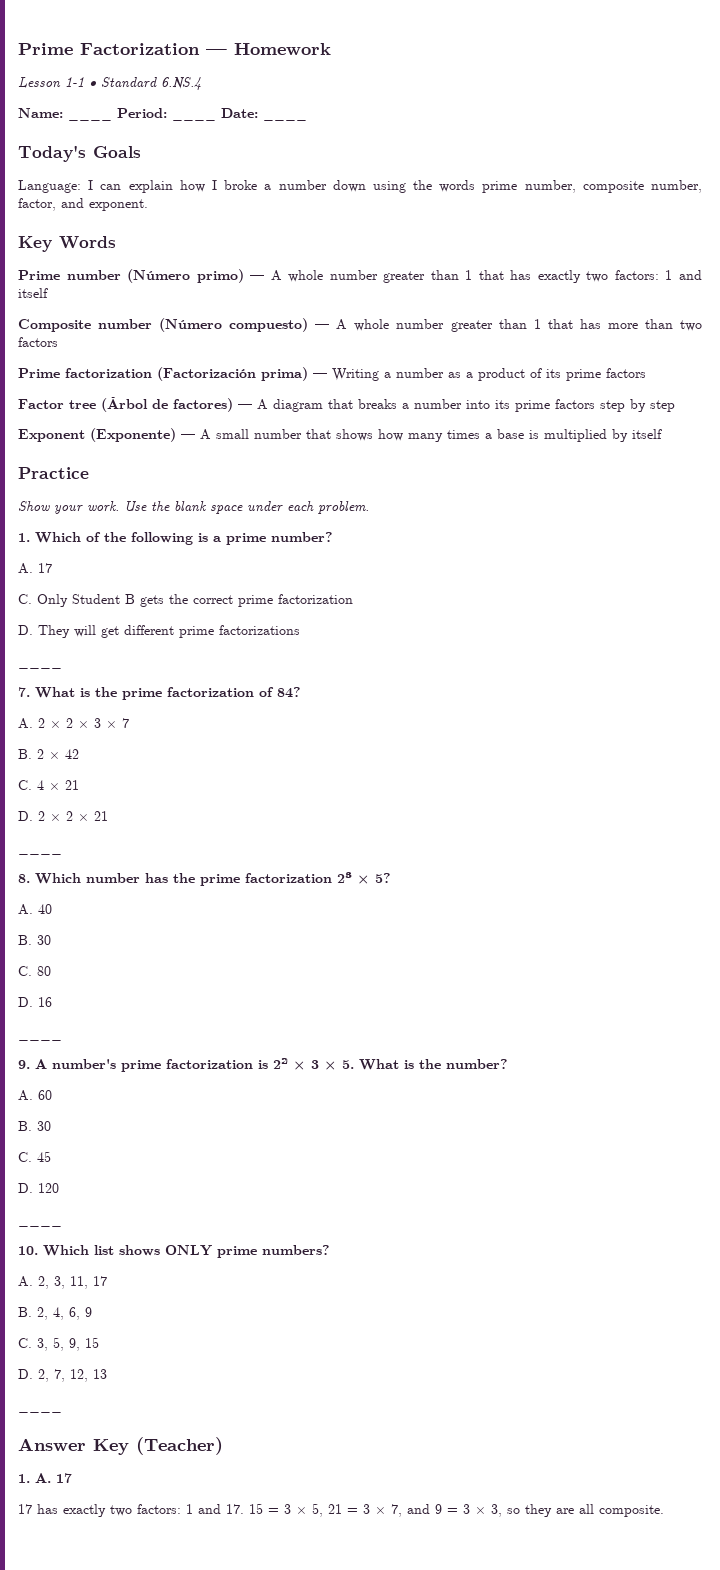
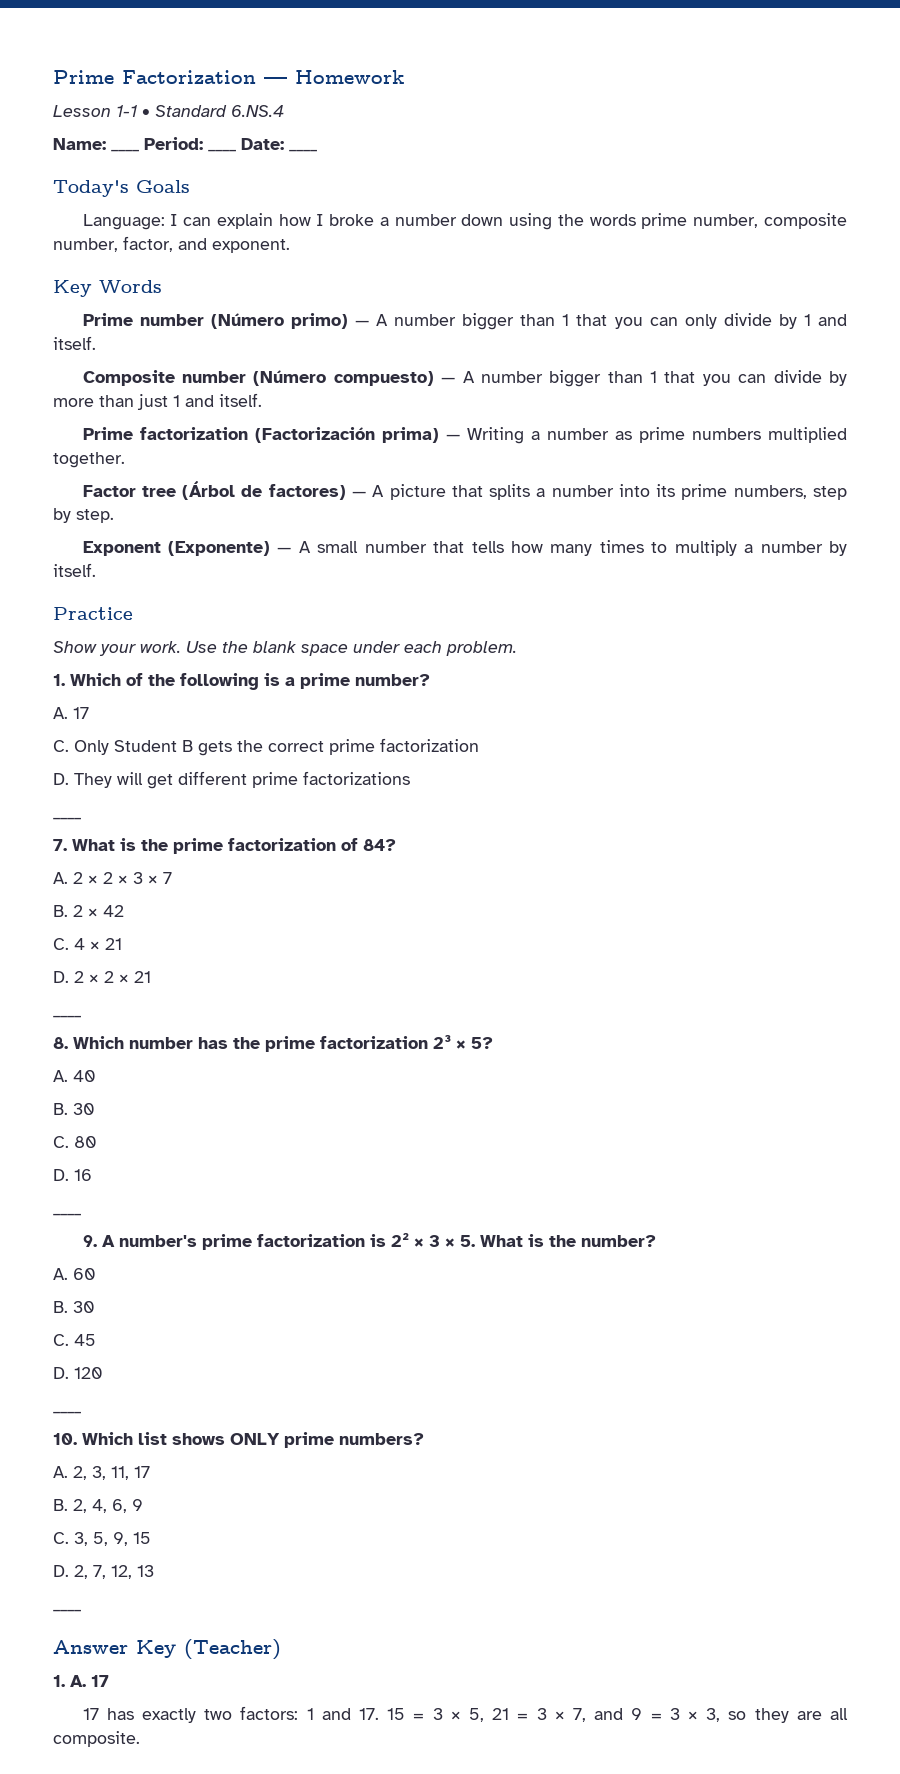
[288,270,702,283] [18,288,48,298] whole number greater than 1 that has exactly two factors: 1 and itself -> [394,313,848,330] [53,336,96,350] number bigger than 1 that you can only divide by 1 and itself.
[354,319,703,332] [18,337,58,347] whole number greater than 1 that has more than two factors -> [480,370,847,387] [53,393,262,410] number bigger than 1 that you can divide by more than just 1 and itself.
[466,368,646,381] a product of its prime factors -> [638,427,847,443] [53,452,125,468] prime numbers multiplied together.
[273,399,397,412] diagram that breaks -> [389,484,531,500] picture that splits
[555,399,595,409] factors -> [733,485,807,499] numbers,
[650,400,675,412] step -> [76,509,114,523] step.
[336,429,373,441] shows -> [471,541,504,553] tells
[485,429,662,442] a base is multiplied by itself -> [651,540,847,556] [53,563,96,577] to multiply a number by itself.

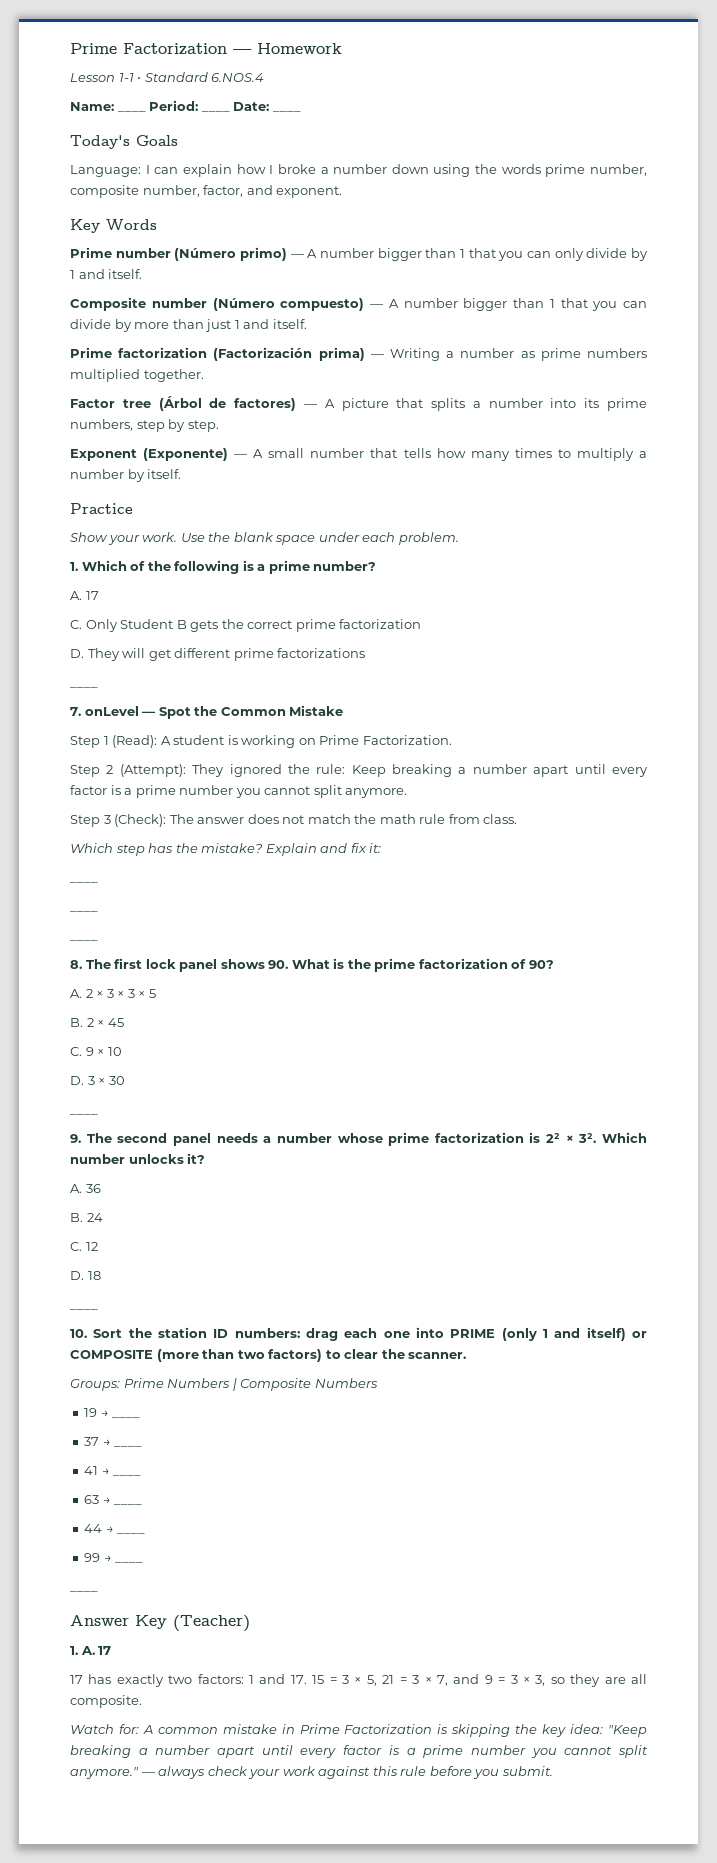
[231,105,284,117] 6.NS.4 -> [211,73,265,82] 6.NOS.4
(67, 845) none -> [84,705,344,719] [70,735,452,748] [70,764,648,777] [70,785,408,798] [70,814,518,827] [70,843,382,856] [70,882,98,883] [70,911,98,912] [70,940,98,941] [70,958,289,972] onLevel — Spot the Common Mistake // Step 1 (Read): A student is working on Prime Factorization. // Step 2 (Attempt): They ignored the rule: Keep breaking a number apart until every factor is a prime number you cannot split anymore. // Step 3 (Check): The answer does not match the math rule from class. // Which step has the mistake? Explain and fix it: // ____ // ____ // ____ // 8. The first lock panel shows 90.
[363,839,396,851] 84? -> [528,960,554,969] 90?
[103,872,172,884] 2 × 3 × 7 -> [106,989,156,998] 3 × 3 × 5
[103,905,124,917] [53,938,122,950] [53,971,151,983] [53,1015,81,1018] [53,1035,493,1052] [53,1070,96,1082] [53,1103,95,1115] [53,1136,97,1148] [53,1169,92,1181] [53,1213,81,1216] [82,1235,197,1247] 42 // C. 4 × 21 // D. 2 × 2 × 21 // ____ // 8. Which number has the prime factorization 2³ × 5? // A. 40 // B. 30 // C. 80 // D. 16 // ____ // 9. A number's -> [107,1018,124,1027] [70,1047,122,1056] [70,1076,125,1085] [70,1114,98,1115] [70,1133,383,1146] 45 // C. 9 × 10 // D. 3 × 30 // ____ // 9. The second panel needs a number whose
[428,1234,656,1247] [53,1268,96,1280] [53,1301,95,1313] [53,1334,96,1346] [53,1367,103,1379] 3 × 5. What is the number? // A. 60 // B. 30 // C. 45 // D. 120 -> [578,1132,648,1143] [70,1153,206,1164] [70,1184,101,1193] [70,1213,103,1222] [70,1242,98,1251] [70,1271,101,1280] 3². Which number unlocks it? // A. 36 // B. 24 // C. 12 // D. 18
[82,1432,424,1448] [53,1466,150,1480] [53,1499,143,1513] [53,1532,151,1546] [53,1565,154,1579] Which list shows ONLY prime numbers? // A. 2, 3, 11, 17 // B. 2, 4, 6, 9 // C. 3, 5, 9, 15 // D. 2, 7, 12, 13 -> [93,1327,647,1341] [70,1349,467,1362] [70,1378,378,1391] [84,1408,109,1417] [112,1417,141,1418] [84,1437,111,1446] [114,1446,143,1447] [84,1466,110,1475] [113,1475,142,1476] [84,1495,111,1504] [114,1504,143,1505] [84,1524,114,1533] [117,1533,146,1534] [84,1553,112,1562] [115,1562,144,1563] Sort the station ID numbers: drag each one into PRIME (only 1 and itself) or COMPOSITE (more than two factors) to clear the scanner. // Groups: Prime Numbers | Composite Numbers // 19 → ____ // 37 → ____ // 41 → ____ // 63 → ____ // 44 → ____ // 99 → ____
(140, 1739) none -> [70,1724,647,1737] [70,1745,648,1758] [70,1766,553,1779] // Watch for: A common mistake in Prime Factorization is skipping the key idea: "Keep breaking a number apart until every factor is a prime number you cannot split anymore." — always check your work against this rule before you submit.

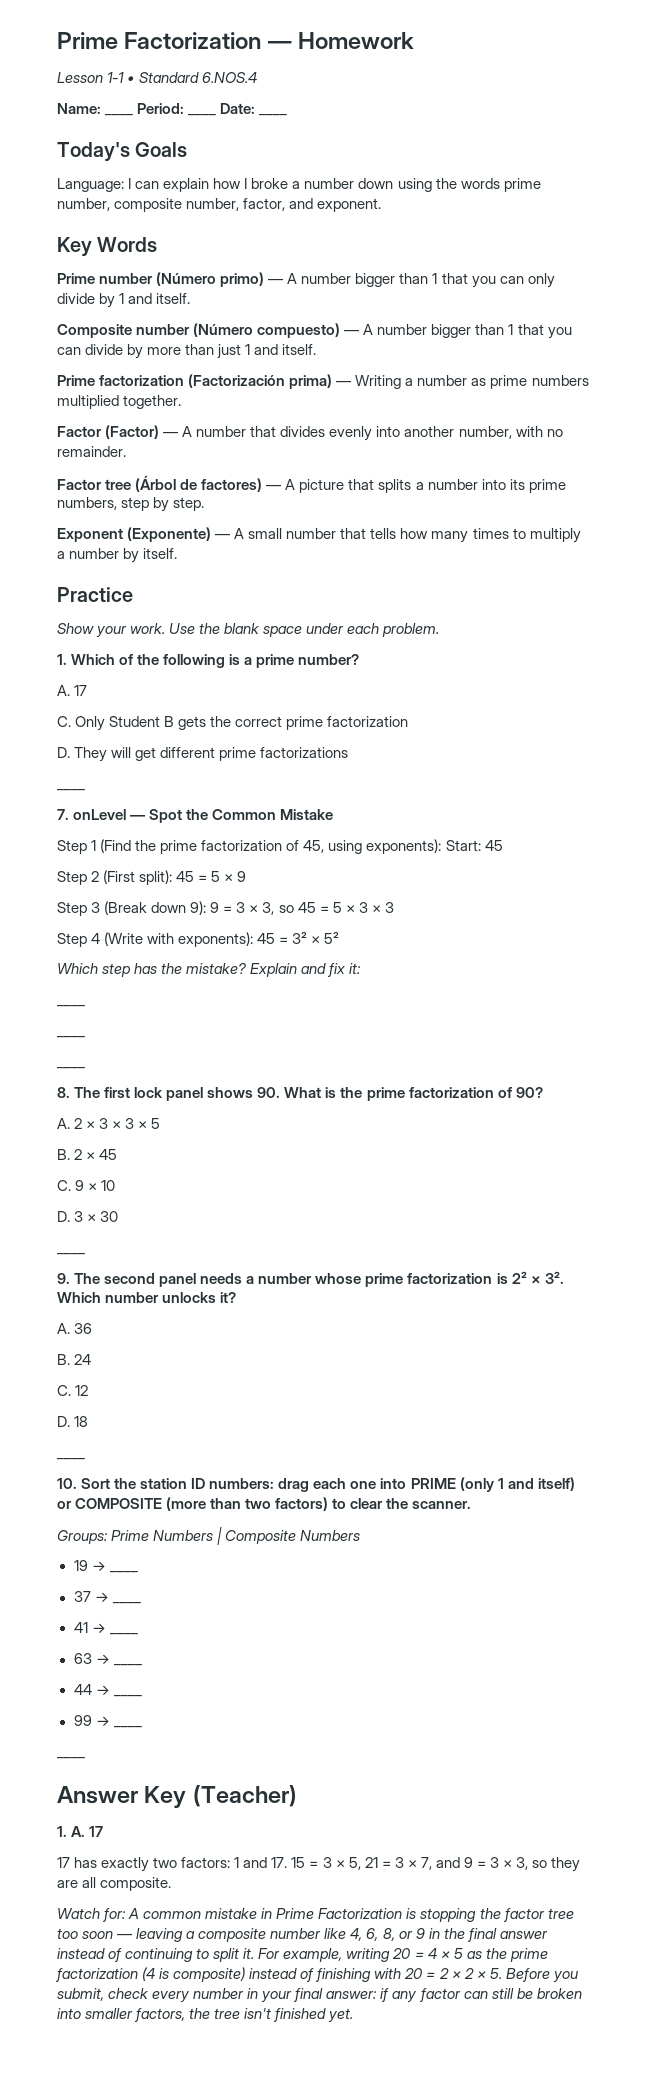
(204, 375) none -> [57,425,563,441] [57,446,126,457] // Factor (Factor) — A number that divides evenly into another number, with no remainder.
[112,735,452,748] [70,764,648,777] [70,785,408,798] [70,814,518,827] (Read): A student is working on Prime Factorization. // Step 2 (Attempt): They ignored the rule: Keep breaking a number apart until every factor is a prime number you cannot split anymore. // Step 3 (Check): The answer does not match the math rule from class. -> [100,839,503,854] [57,870,247,885] [57,901,394,916] [57,931,340,947] (Find the prime factorization of 45, using exponents): Start: 45 // Step 2 (First split): 45 = 5 × 9 // Step 3 (Break down 9): 9 = 3 × 3, so 45 = 5 × 3 × 3 // Step 4 (Write with exponents): 45 = 3² × 5²
[451,1724,647,1737] [70,1745,648,1758] [70,1766,553,1779] skipping the key idea: "Keep breaking a number apart until every factor is a prime number you cannot split anymore." — always check your work against this rule before you submit. -> [420,1908,574,1922] [57,1928,548,1942] [57,1948,548,1962] [55,1967,578,1983] [57,1988,582,2003] [57,2008,354,2023] stopping the factor tree too soon — leaving a composite number like 4, 6, 8, or 9 in the final answer instead of continuing to split it. For example, writing 20 = 4 × 5 as the prime factorization (4 is composite) instead of finishing with 20 = 2 × 2 × 5. Before you submit, check every number in your final answer: if any factor can still be broken into smaller factors, the tree isn't finished yet.

